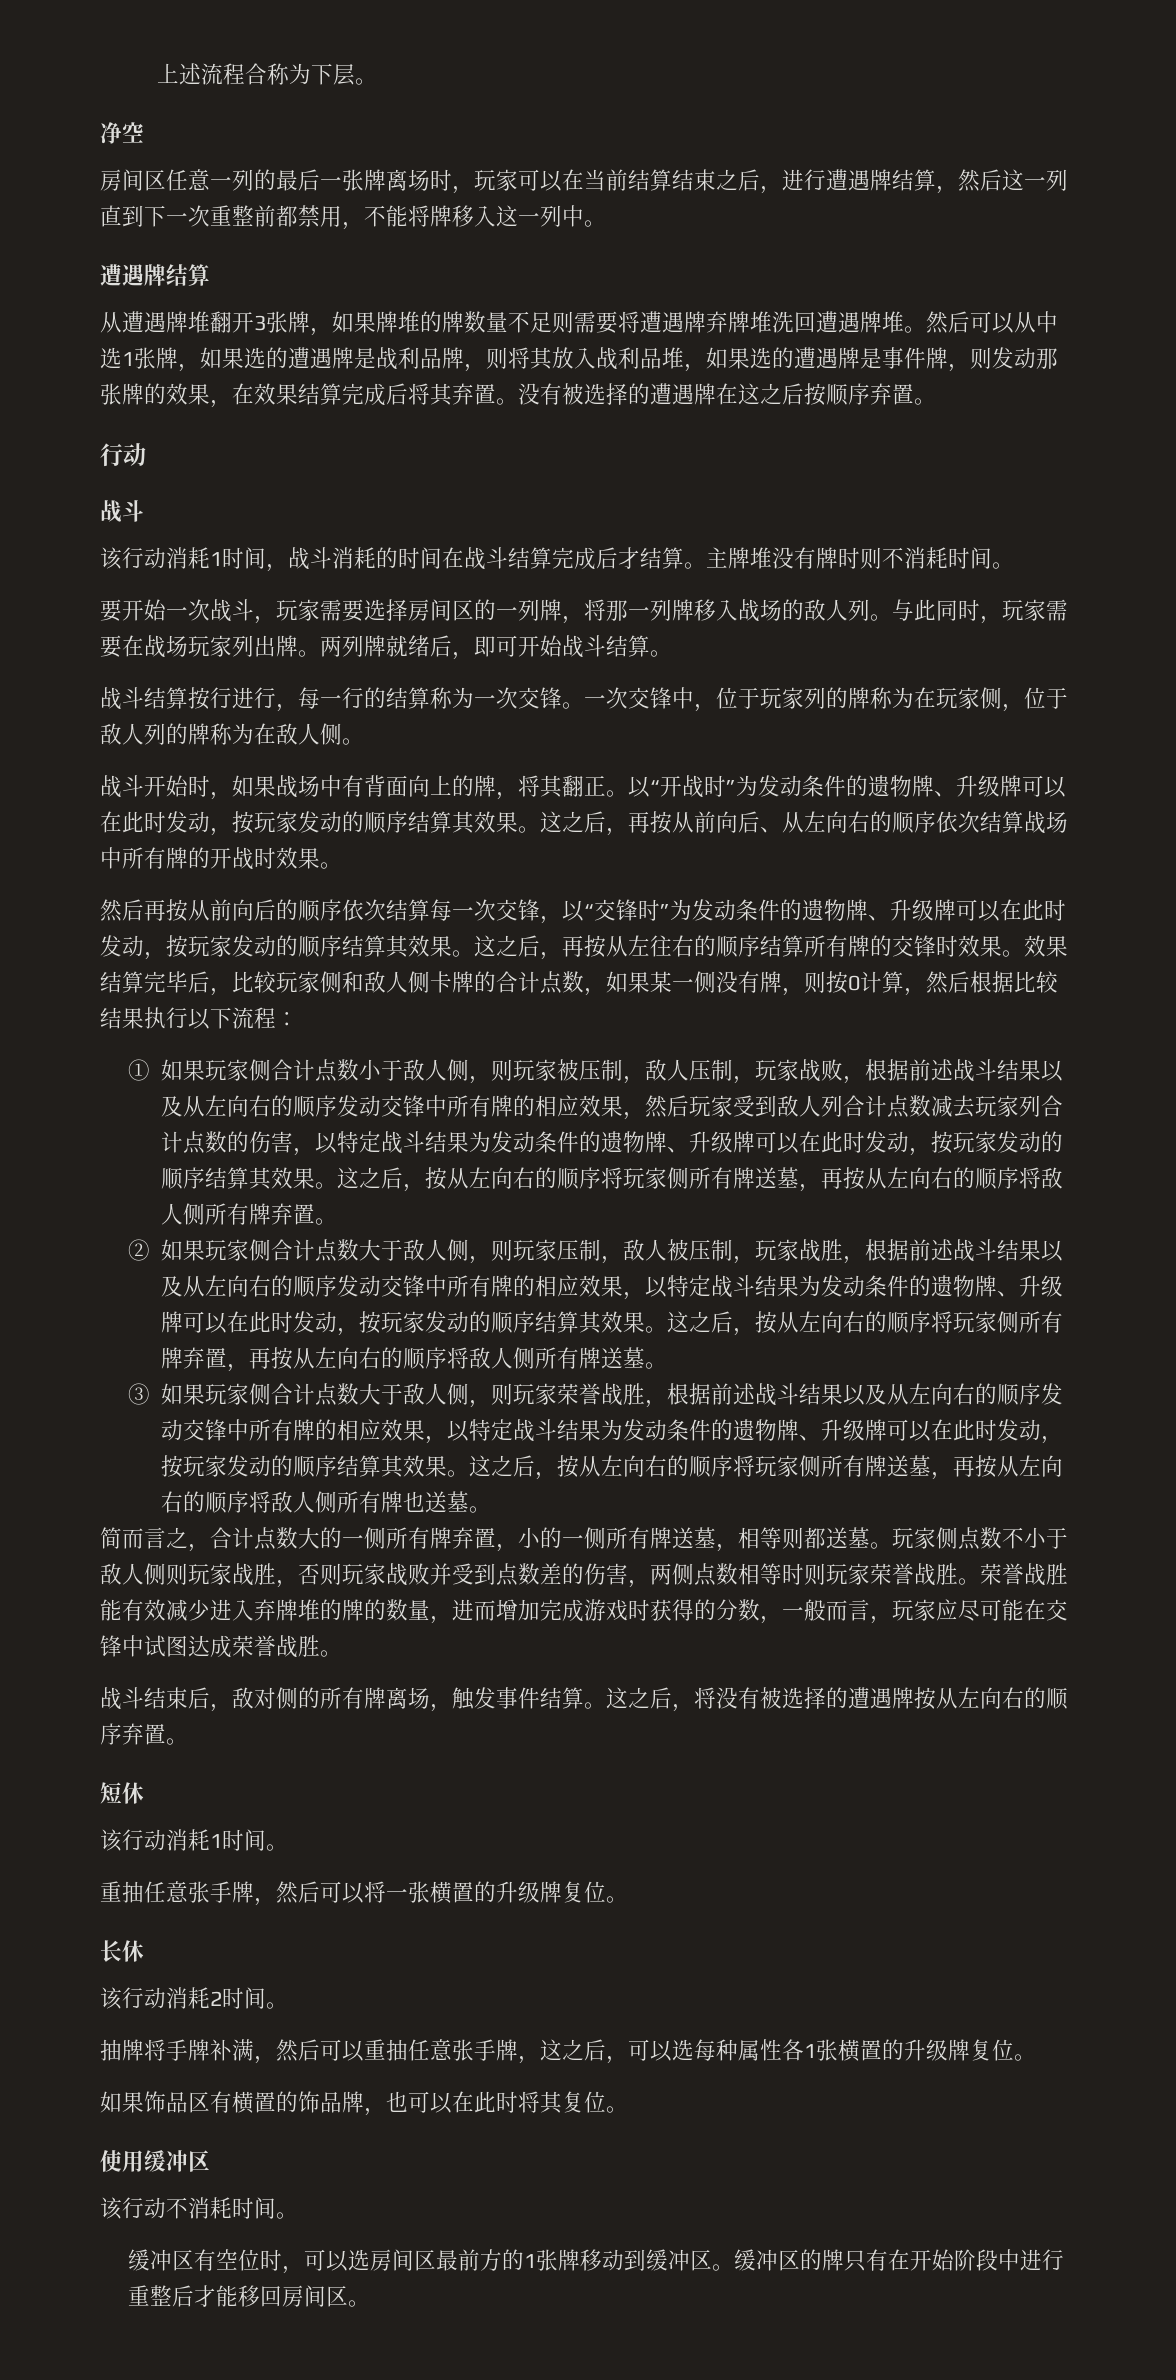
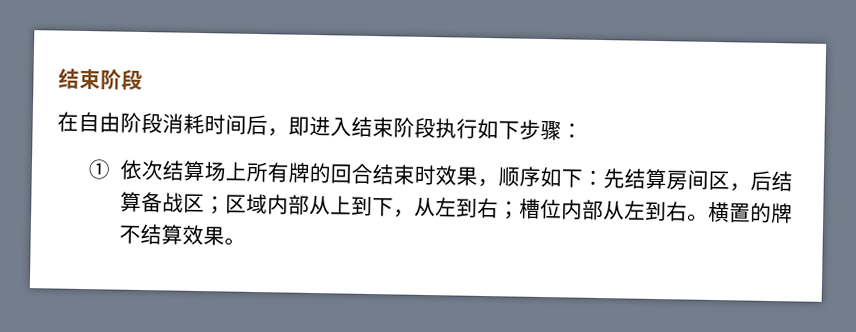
[156,63,377,86] [100,122,144,144] [100,169,1068,194] [100,205,606,230] [100,264,210,286] [100,311,1058,336] [100,347,1058,372] [100,383,936,408] [100,443,146,467] [100,500,144,523] [100,547,1014,572] [100,599,1068,624] [100,635,672,660] [100,687,1068,712] [100,723,364,745] [100,775,1066,800] [100,811,1068,836] [100,847,342,870] [100,899,1066,924] [100,935,1068,960] [100,971,1058,996] [100,1007,298,1030] [128,1059,1064,1084] [161,1095,1064,1120] [161,1131,1064,1156] [161,1167,1064,1192] [161,1203,338,1225] [128,1239,1064,1264] [161,1275,1064,1300] [161,1311,1064,1336] [161,1347,668,1372] [128,1383,1064,1408] [161,1419,1064,1444] [161,1455,1064,1480] [161,1491,492,1514] [100,1527,1068,1552] [100,1563,1068,1588] [100,1599,1068,1624] [100,1635,342,1658] [100,1687,1068,1712] [100,1723,188,1745] [100,1782,144,1804] [100,1829,288,1852] [100,1881,628,1906] [100,1940,144,1962] [100,1987,288,2010] [100,2039,1036,2064] [100,2091,628,2116] [100,2150,210,2172] [100,2197,298,2220] [128,2249,1065,2274] [128,2285,349,2307] 上述流程合称为下层。 // 净空 // 房间区任意一列的最后一张牌离场时，玩家可以在当前结算结束之后，进行遭遇牌结算，然后这一列直到下一次重整前都禁用，不能将牌移入这一列中。 // 遭遇牌结算 // 从遭遇牌堆翻开3张牌，如果牌堆的牌数量不足则需要将遭遇牌弃牌堆洗回遭遇牌堆。然后可以从中选1张牌，如果选的遭遇牌是战利品牌，则将其放入战利品堆，如果选的遭遇牌是事件牌，则发动那张牌的效果，在效果结算完成后将其弃置。没有被选择的遭遇牌在这之后按顺序弃置。 // 行动 // 战斗 // 该行动消耗1时间，战斗消耗的时间在战斗结算完成后才结算。主牌堆没有牌时则不消耗时间。 // 要开始一次战斗，玩家需要选择房间区的一列牌，将那一列牌移入战场的敌人列。与此同时，玩家需要在战场玩家列出牌。两列牌就绪后，即可开始战斗结算。 // 战斗结算按行进行，每一行的结算称为一次交锋。一次交锋中，位于玩家列的牌称为在玩家侧，位于敌人列的牌称为在敌人侧。 // 战斗开始时，如果战场中有背面向上的牌，将其翻正。以“开战时”为发动条件的遗物牌、升级牌可以在此时发动，按玩家发动的顺序结算其效果。这之后，再按从前向后、从左向右的顺序依次结算战场中所有牌的开战时效果。 // 然后再按从前向后的顺序依次结算每一次交锋，以“交锋时”为发动条件的遗物牌、升级牌可以在此时发动，按玩家发动的顺序结算其效果。这之后，再按从左往右的顺序结算所有牌的交锋时效果。效果结算完毕后，比较玩家侧和敌人侧卡牌的合计点数，如果某一侧没有牌，则按0计算，然后根据比较结果执行以下流程： // ①如果玩家侧合计点数小于敌人侧，则玩家被压制，敌人压制，玩家战败，根据前述战斗结果以及从左向右的顺序发动交锋中所有牌的相应效果，然后玩家受到敌人列合计点数减去玩家列合计点数的伤害，以特定战斗结果为发动条件的遗物牌、升级牌可以在此时发动，按玩家发动的顺序结算其效果。这之后，按从左向右的顺序将玩家侧所有牌送墓，再按从左向右的顺序将敌人侧所有牌弃置。 // ②如果玩家侧合计点数大于敌人侧，则玩家压制，敌人被压制，玩家战胜，根据前述战斗结果以及从左向右的顺序发动交锋中所有牌的相应效果，以特定战斗结果为发动条件的遗物牌、升级牌可以在此时发动，按玩家发动的顺序结算其效果。这之后，按从左向右的顺序将玩家侧所有牌弃置，再按从左向右的顺序将敌人侧所有牌送墓。 // ③如果玩家侧合计点数大于敌人侧，则玩家荣誉战胜，根据前述战斗结果以及从左向右的顺序发动交锋中所有牌的相应效果，以特定战斗结果为发动条件的遗物牌、升级牌可以在此时发动，按玩家发动的顺序结算其效果。这之后，按从左向右的顺序将玩家侧所有牌送墓，再按从左向右的顺序将敌人侧所有牌也送墓。 // 简而言之，合计点数大的一侧所有牌弃置，小的一侧所有牌送墓，相等则都送墓。玩家侧点数不小于敌人侧则玩家战胜，否则玩家战败并受到点数差的伤害，两侧点数相等时则玩家荣誉战胜。荣誉战胜能有效减少进入弃牌堆的牌的数量，进而增加完成游戏时获得的分数，一般而言，玩家应尽可能在交锋中试图达成荣誉战胜。 // 战斗结束后，敌对侧的所有牌离场，触发事件结算。这之后，将没有被选择的遭遇牌按从左向右的顺序弃置。 // 短休 // 该行动消耗1时间。 // 重抽任意张手牌，然后可以将一张横置的升级牌复位。 // 长休 // 该行动消耗2时间。 // 抽牌将手牌补满，然后可以重抽任意张手牌，这之后，可以选每种属性各1张横置的升级牌复位。 // 如果饰品区有横置的饰品牌，也可以在此时将其复位。 // 使用缓冲区 // 该行动不消耗时间。 // 缓冲区有空位时，可以选房间区最前方的1张牌移动到缓冲区。缓冲区的牌只有在开始阶段中进行重整后才能移回房间区 -> [58,68,143,91] [57,111,583,141] [88,159,794,192] [120,191,794,224] [119,223,226,246] 结束阶段 // 在自由阶段消耗时间后，即进入结束阶段执行如下步骤： // ①依次结算场上所有牌的回合结束时效果，顺序如下：先结算房间区，后结算备战区；区域内部从上到下，从左到右；槽位内部从左到右。横置的牌不结算效果

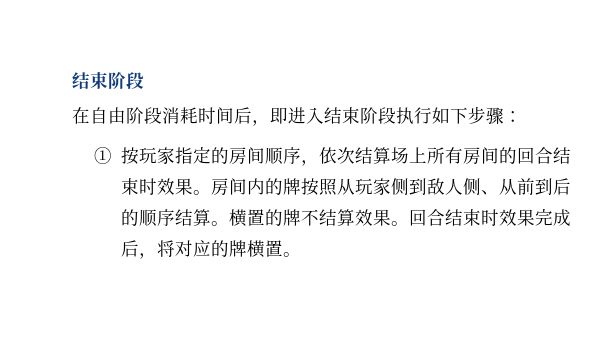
(112, 169) none -> [120,146,319,166] 按玩家指定的房间顺序，
[288,162,312,183] 牌 -> [462,147,499,165] 房间
[477,166,794,192] [120,191,689,222] ，顺序如下：先结算房间区，后结算备战区；区域内部从上到下，从左到右；槽位内部从左到右 -> [192,178,571,196] [120,209,211,227] 。房间内的牌按照从玩家侧到敌人侧、从前到后的顺序结算
(247, 241) none -> [408,208,571,226] [120,240,301,259] 回合结束时效果完成后，将对应的牌横置。

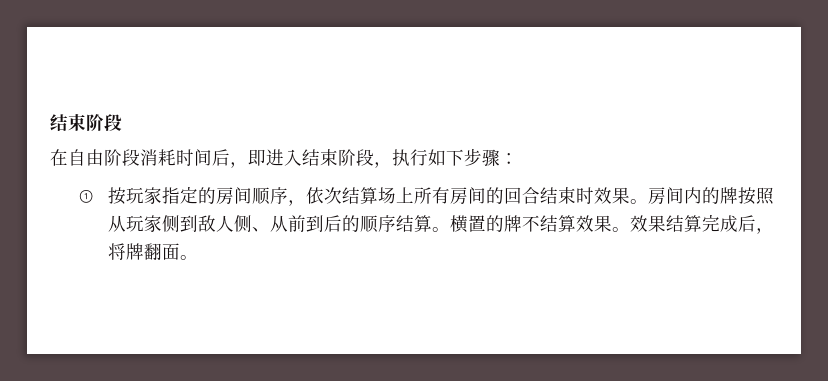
(396, 115) none -> [374,162,392,168] ，
[408,208,571,226] [120,240,283,259] 回合结束时效果完成后，将对应的牌横置 -> [630,214,775,234] [108,243,181,260] 效果结算完成后，将牌翻面

